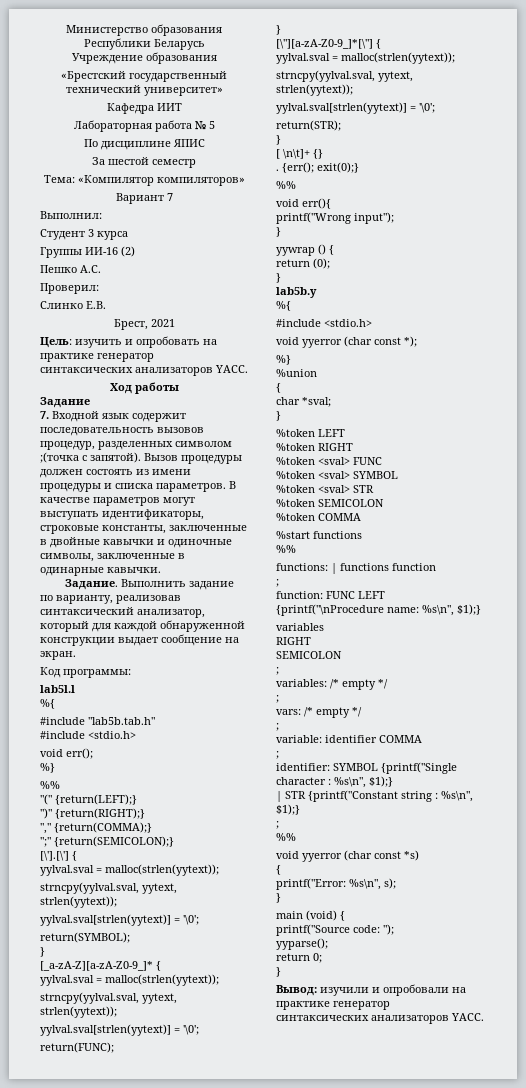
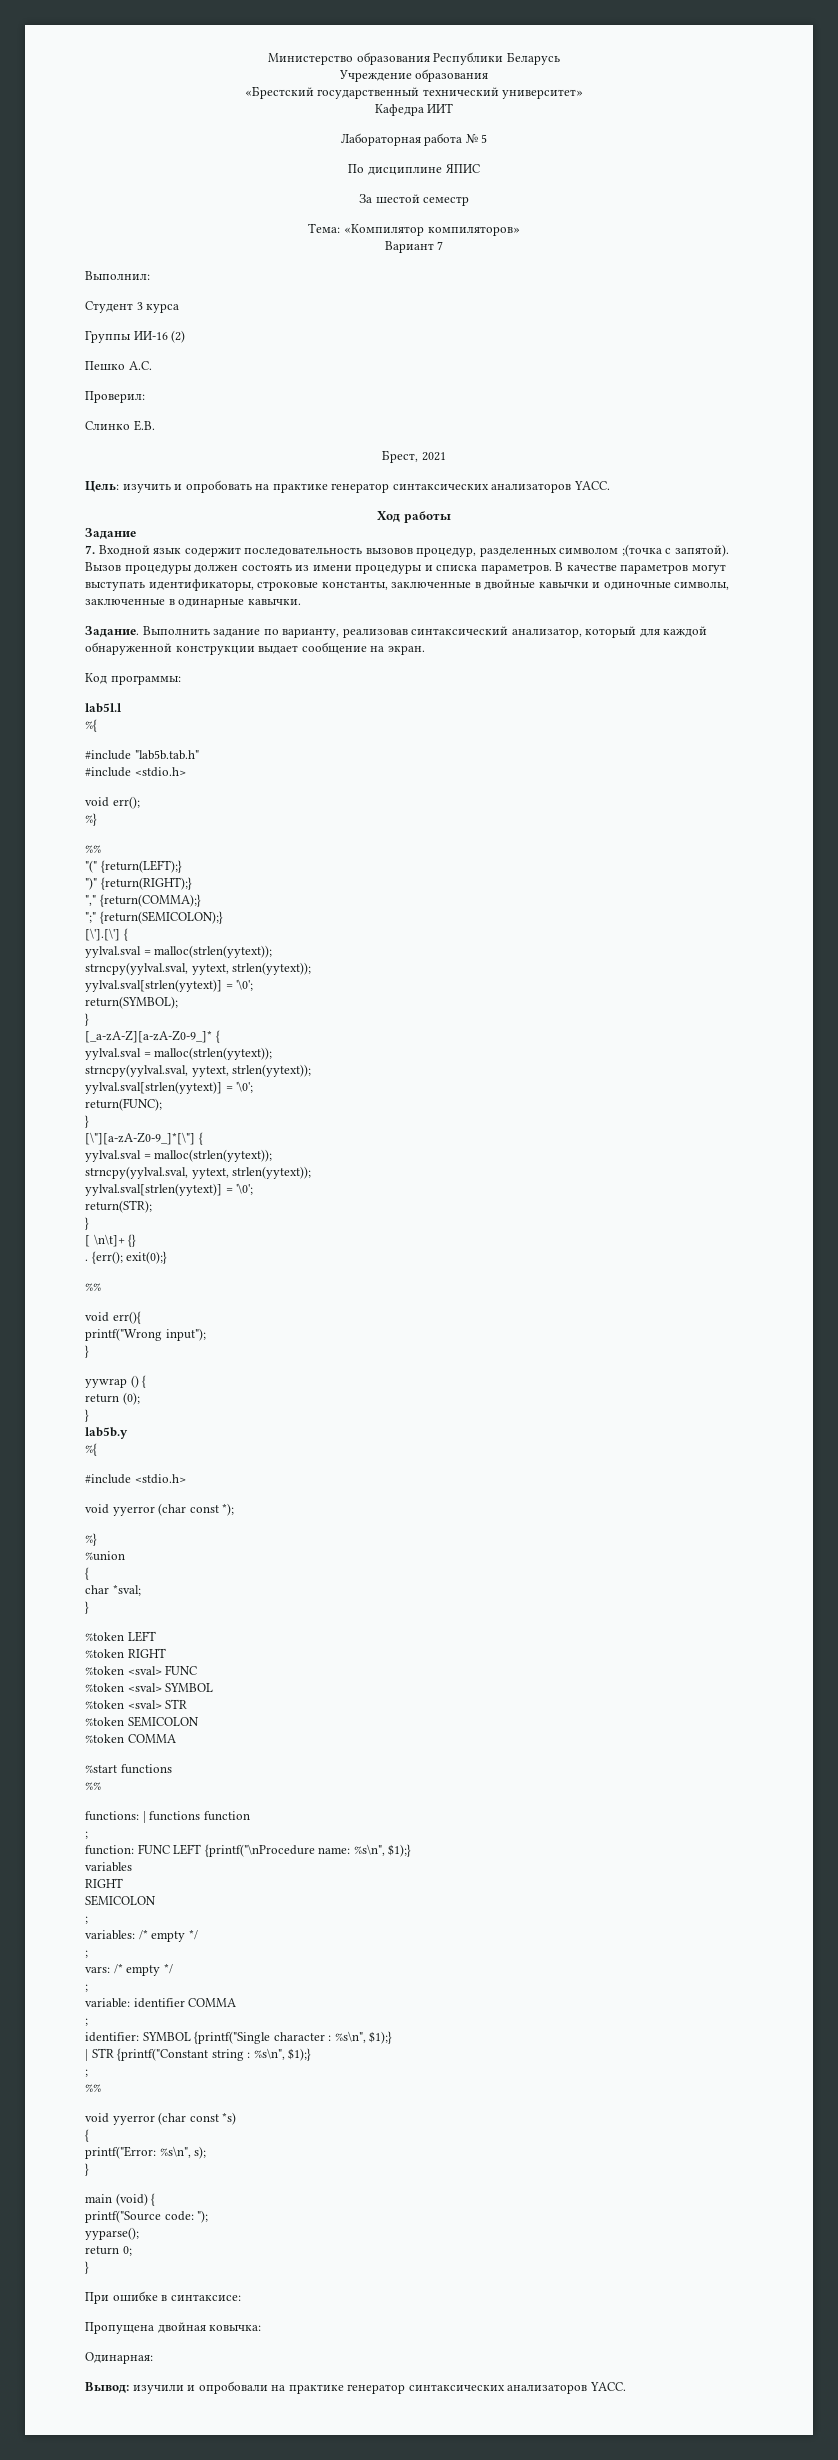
(281, 972) none -> [85,2291,241,2304] [85,2322,262,2334] [85,2352,153,2364] // При ошибке в синтаксисе: // Пропущена двойная ковычка: // Одинарная:

